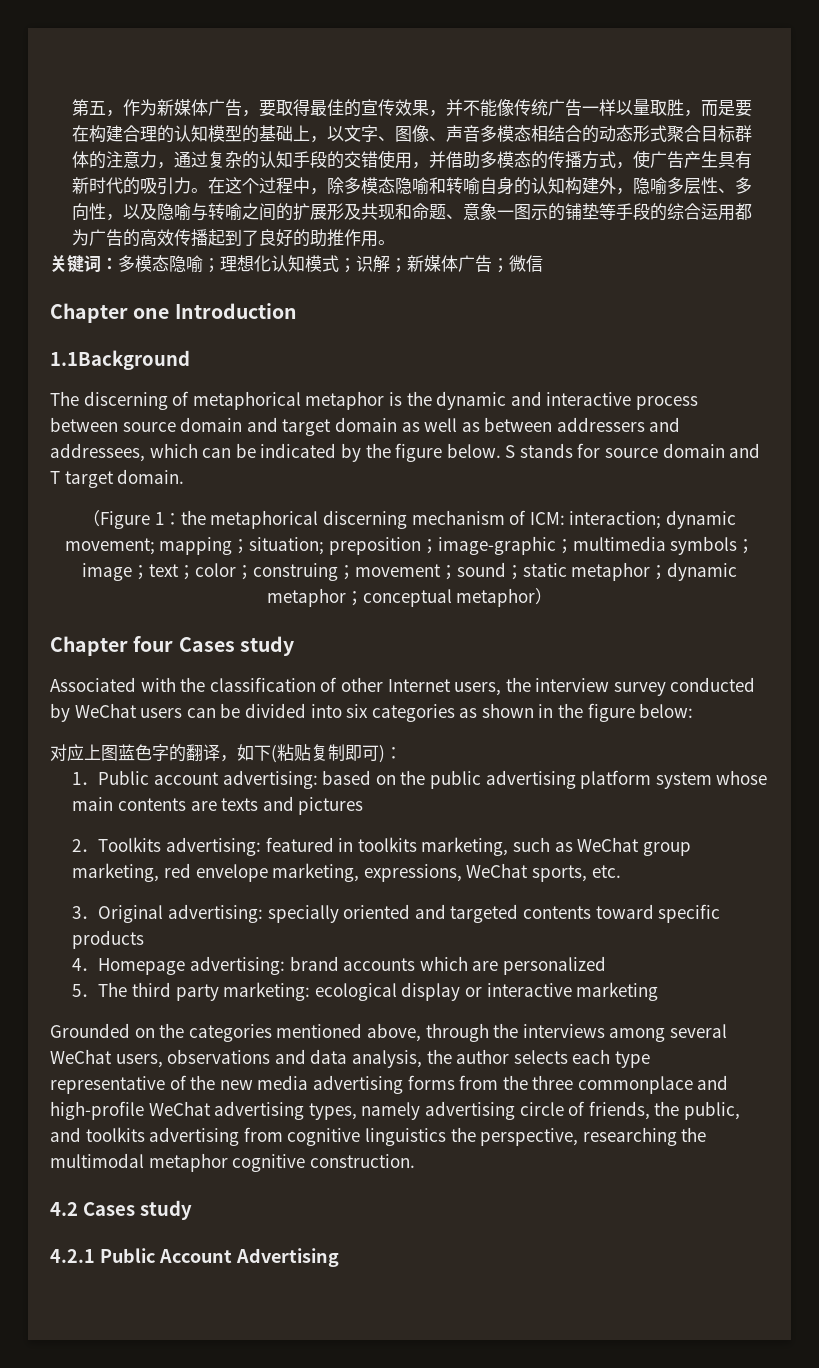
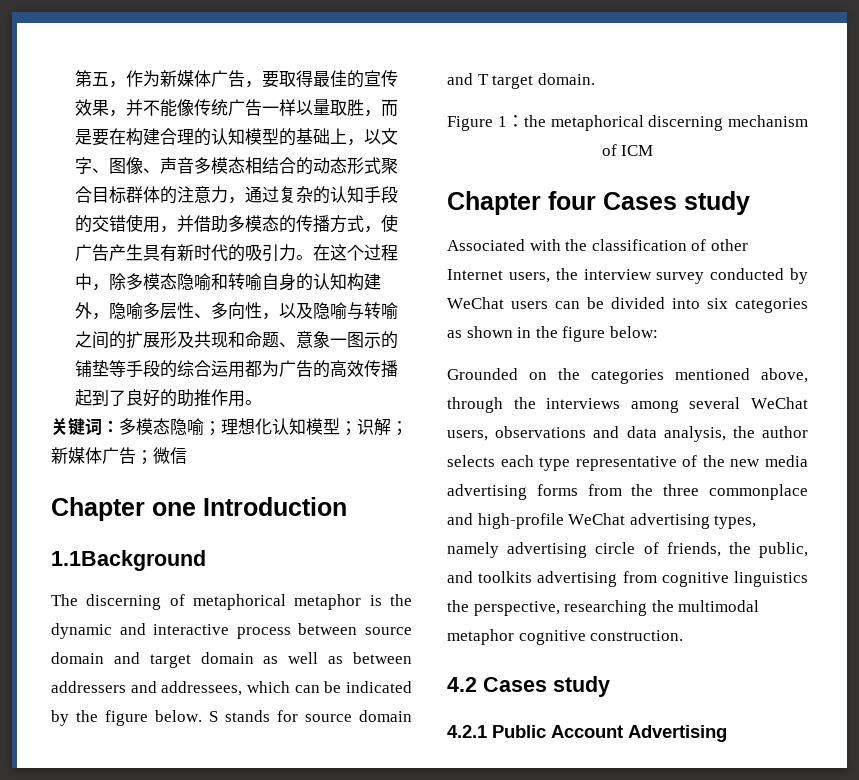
[322,255,339,272] 式 -> [323,418,340,435] 型
[83,510,101,527] （ -> (595, 79) none
[529,510,736,529] [64,536,755,555] [81,562,738,581] [266,588,553,607] ICM: interaction; dynamic movement; mapping；situation; preposition；image-graphic；multimedia symbols；image；text；color；construing；movement；sound；static metaphor；dynamic metaphor；conceptual metaphor） -> [621,145,654,156] ICM
[50,744,402,763] [72,770,768,789] [72,796,364,815] [72,837,691,856] [72,863,621,882] [72,904,721,923] [72,930,145,949] [72,956,606,975] [72,982,659,1001] // 对应上图蓝色字的翻译，如下(粘贴复制即可)： // 1．Public account advertising: based on the public advertising platform system whose main contents are texts and pictures // 2．Toolkits advertising: featured in toolkits marketing, such as WeChat group marketing, red envelope marketing, expressions, WeChat sports, etc. // 3．Original advertising: specially oriented and targeted contents toward specific products // 4．Homepage advertising: brand accounts which are personalized // 5．The third party marketing: ecological display or interactive marketing -> (658, 332) none

